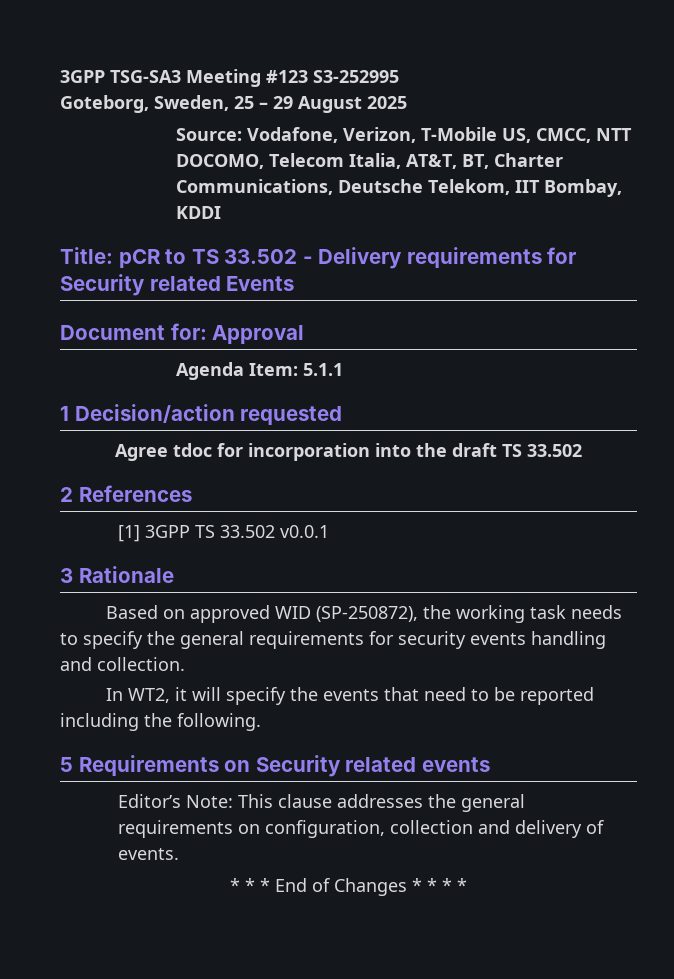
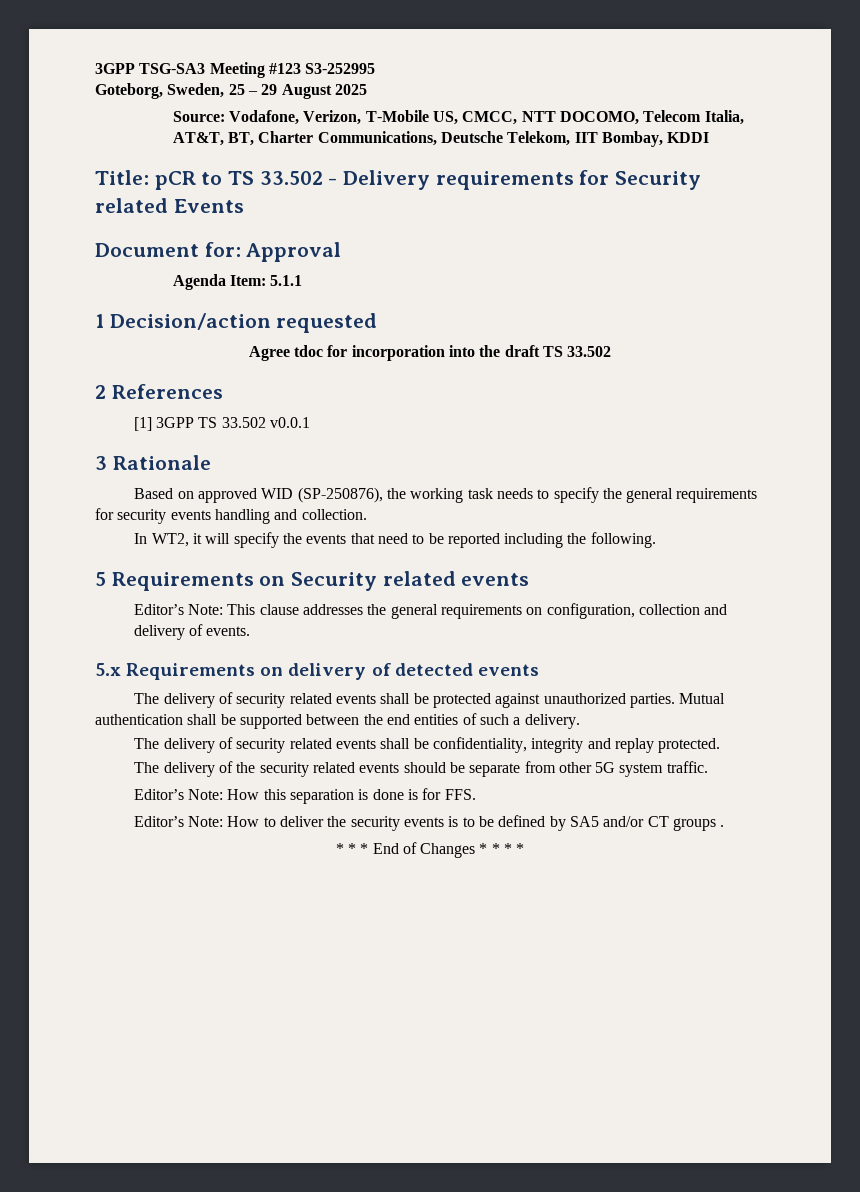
[316,606,419,622] (SP-250872), -> [297,487,383,503] (SP-250876),
(180, 854) none -> [95,663,539,680] [134,692,726,708] [95,713,580,729] [134,737,721,753] [134,761,708,777] [133,788,476,804] [133,815,725,831] // 5.x Requirements on delivery of detected events // The delivery of security related events shall be protected against unauthorized parties. Mutual authentication shall be supported between the end entities of such a delivery. // The delivery of security related events shall be confidentiality, integrity and replay protected. // The delivery of the security related events should be separate from other 5G system traffic. // Editor’s Note: How this separation is done is for FFS. // Editor’s Note: How to deliver the security events is to be defined by SA5 and/or CT groups .

